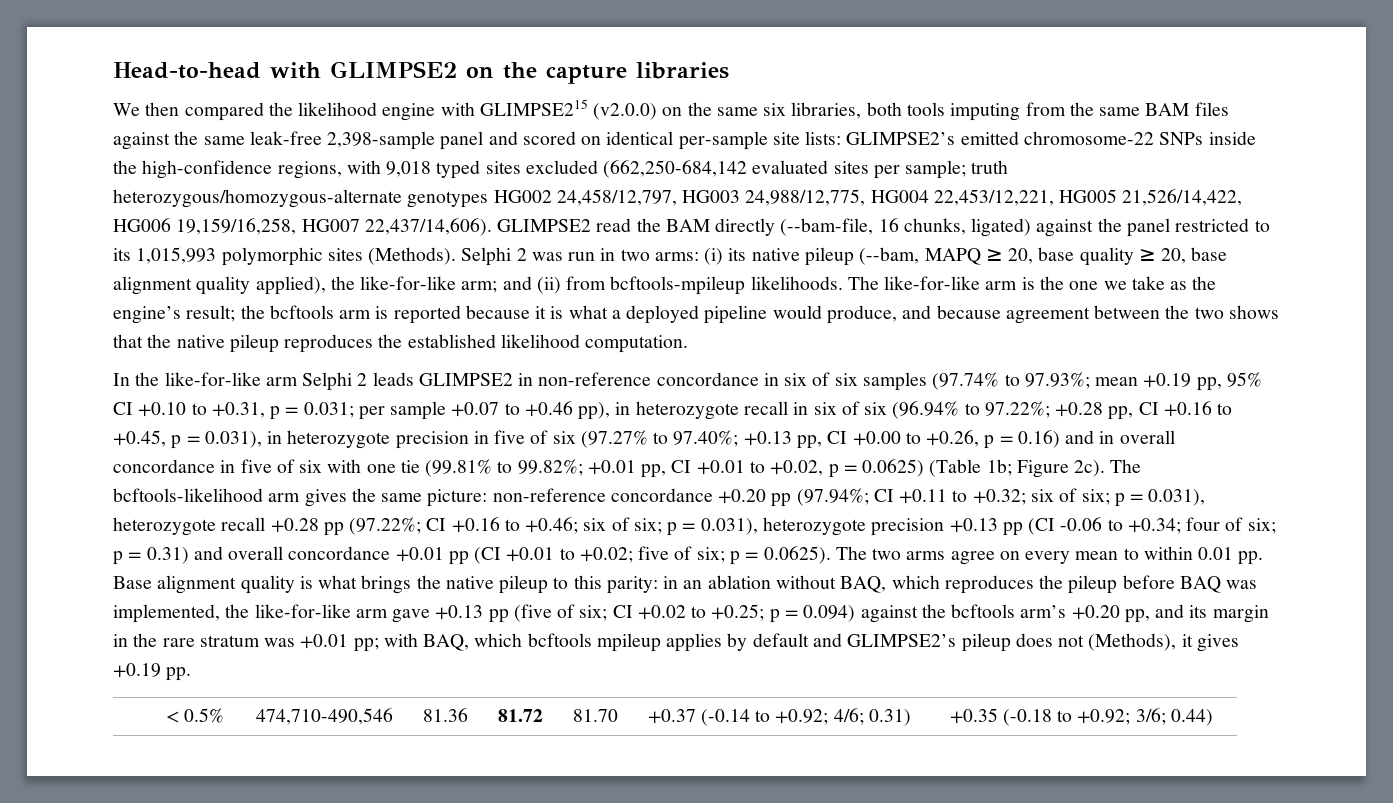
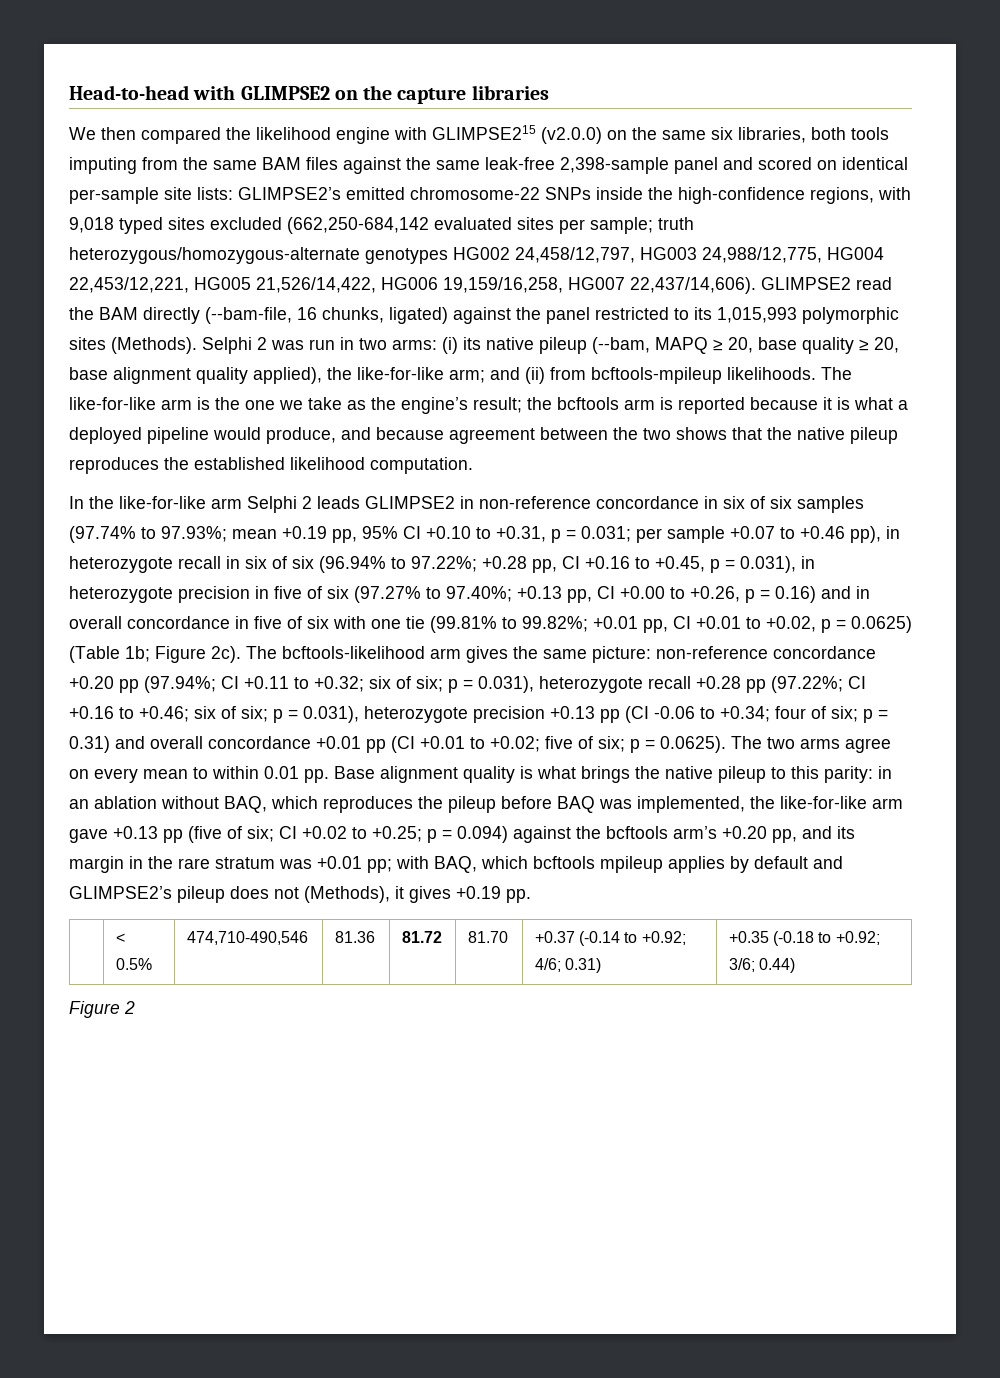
(1213, 717) none -> [69,1001,135,1018] // Figure 2

